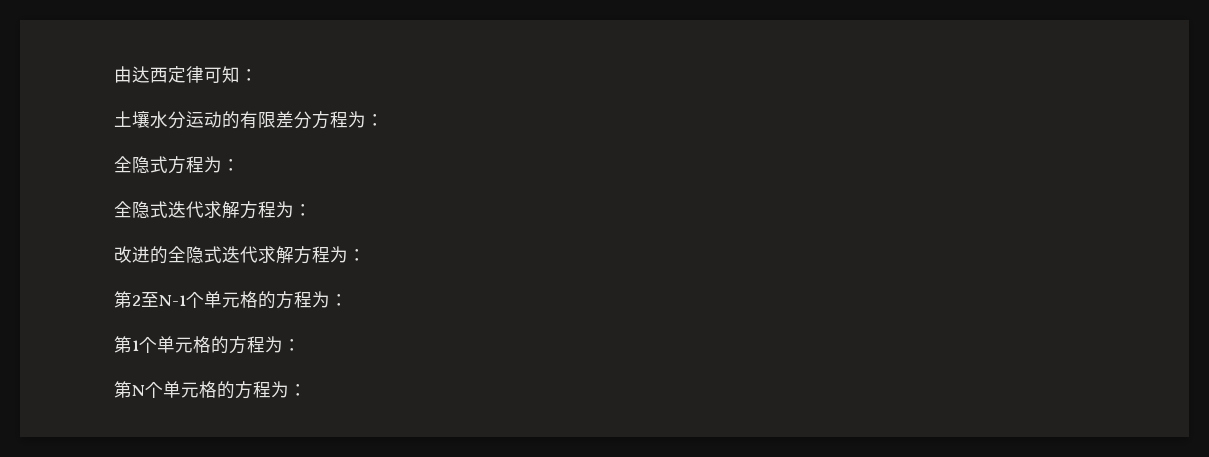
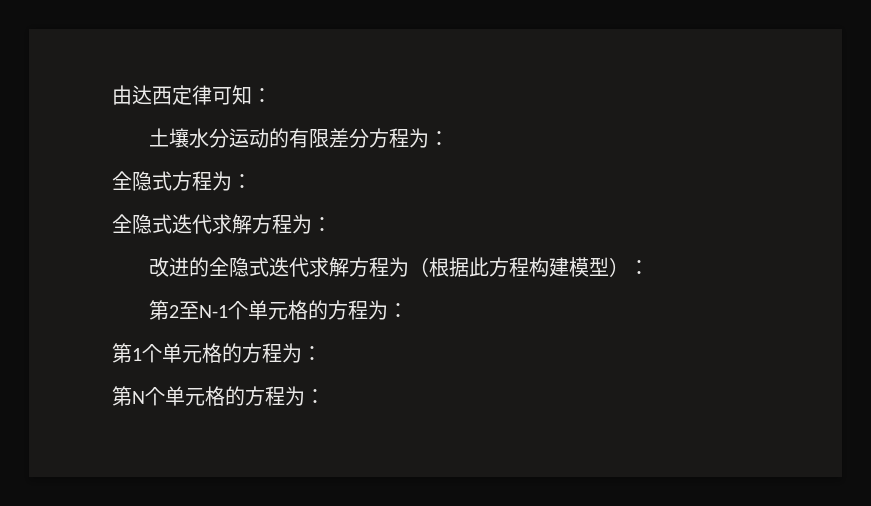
(348, 254) none -> [409,257,630,277] （根据此方程构建模型）

